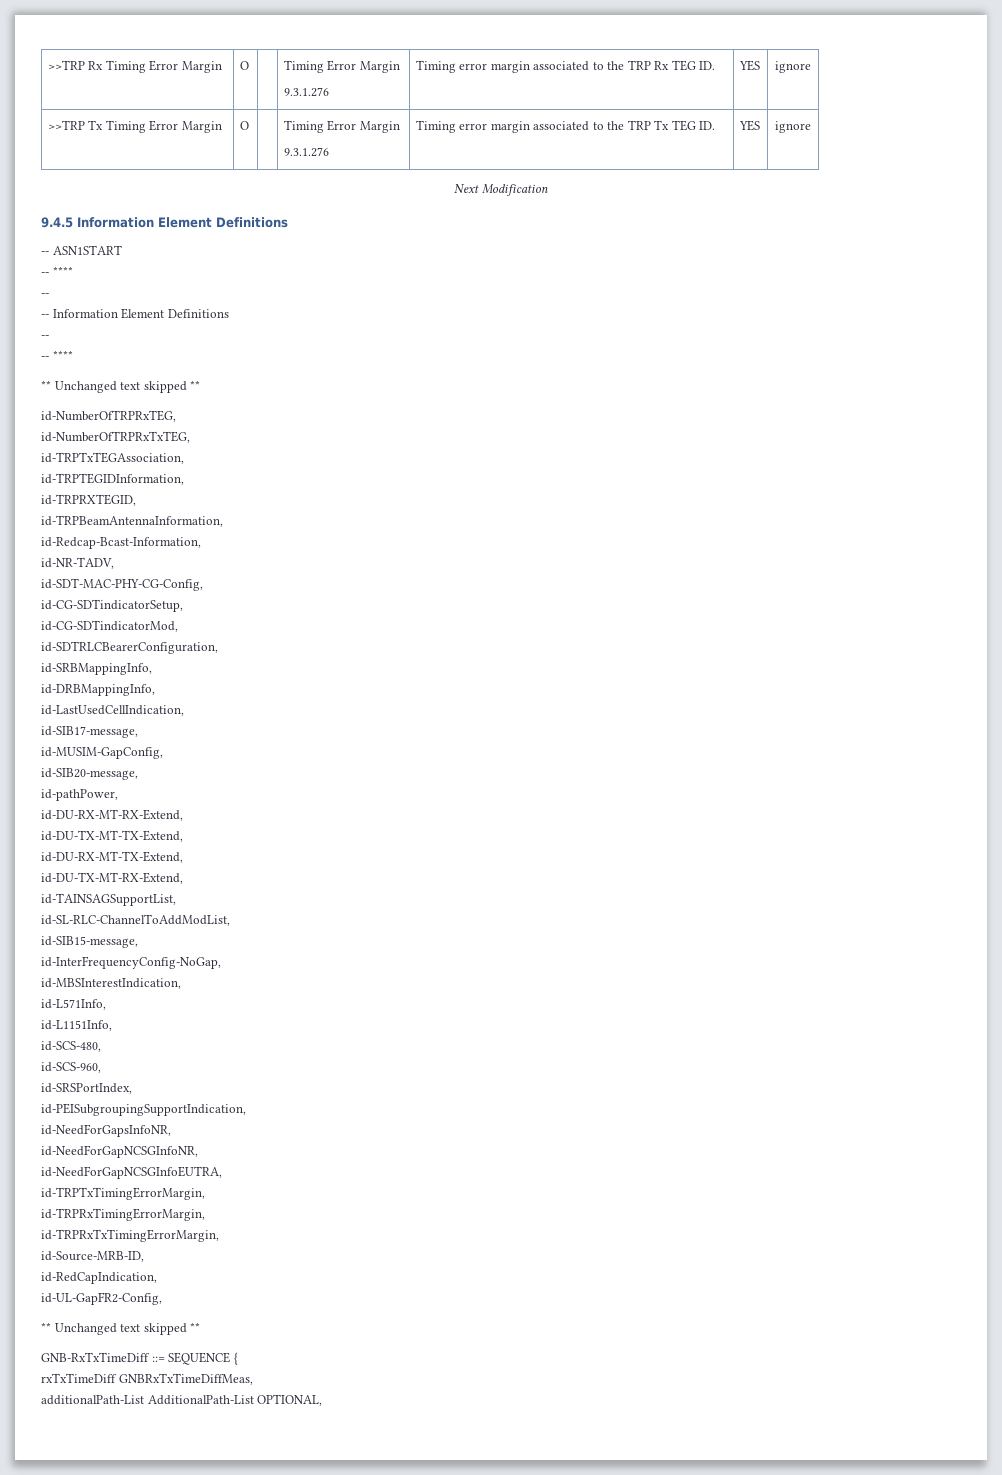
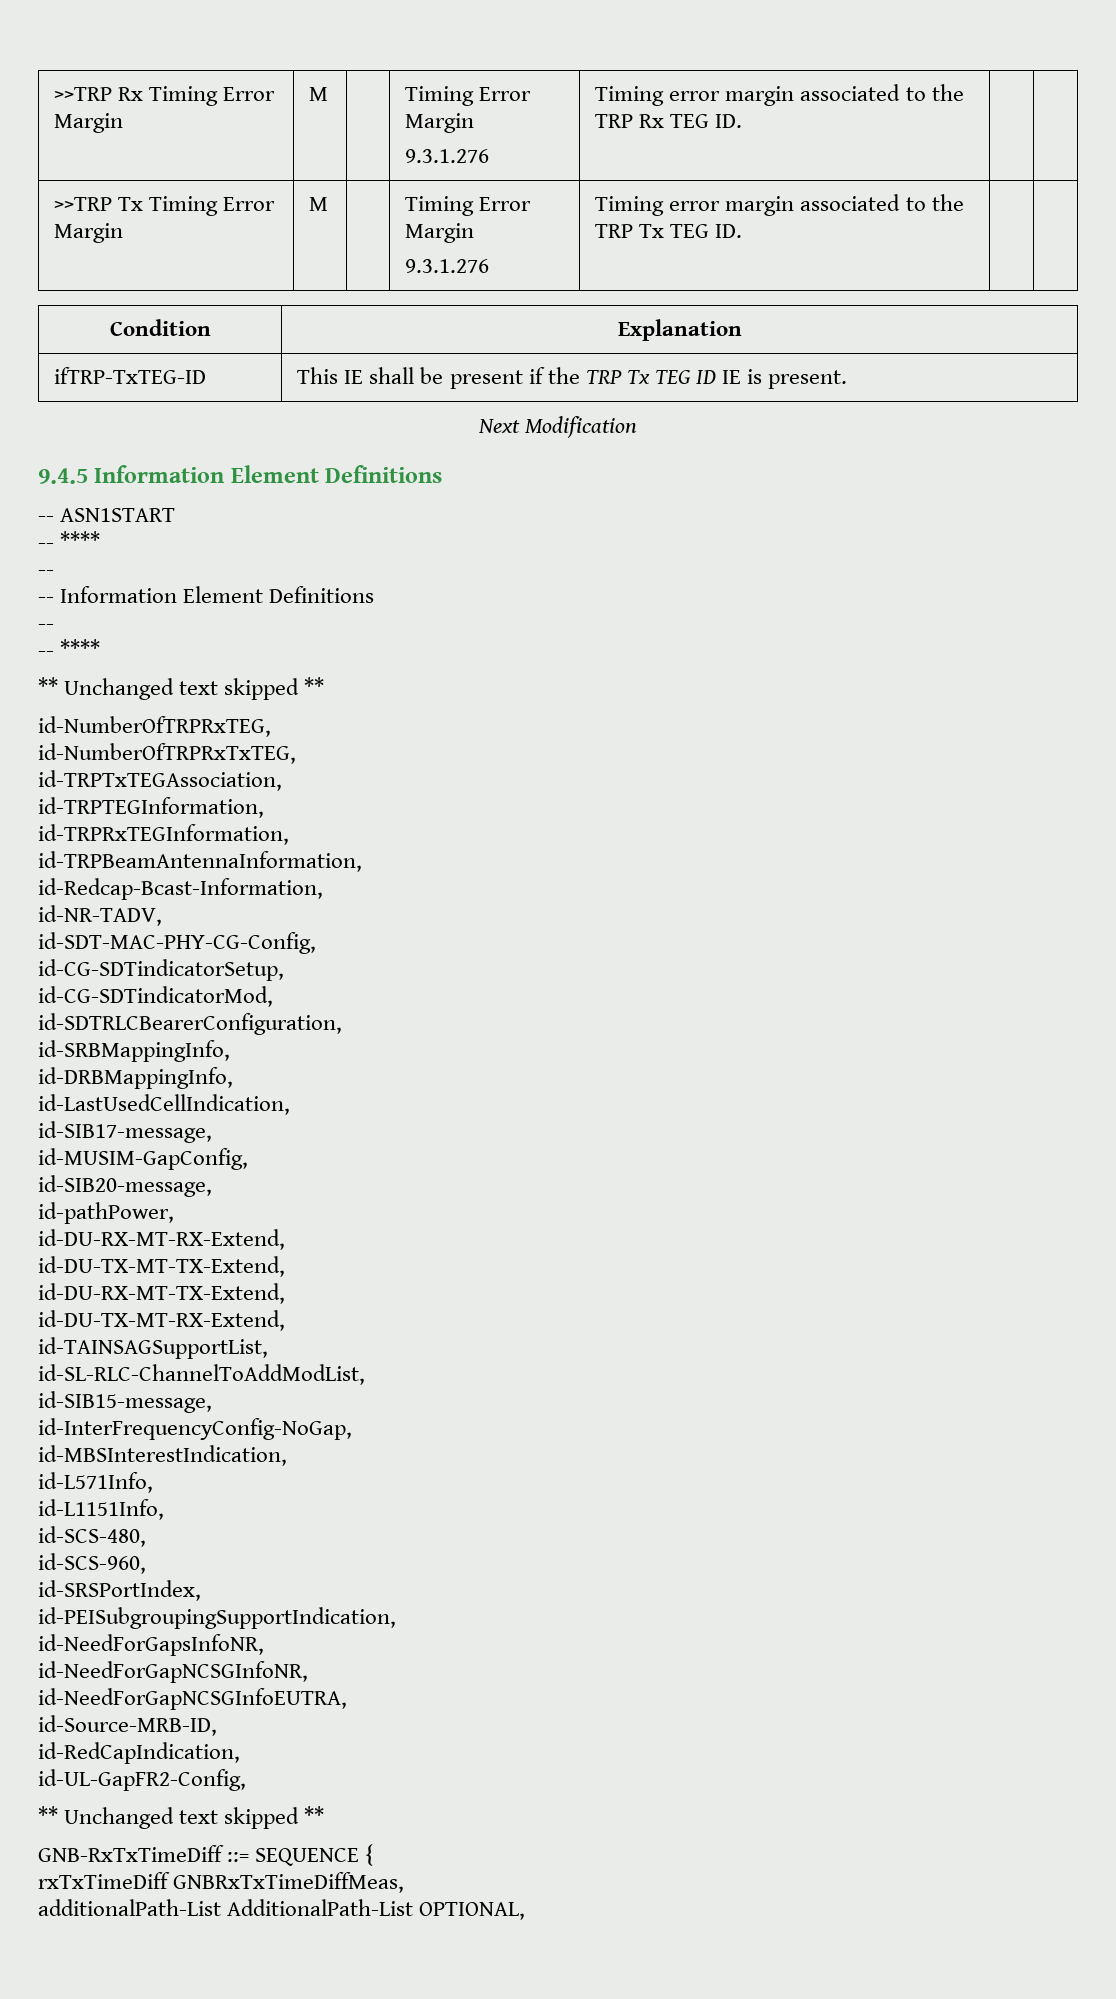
[239,61,249,70] O -> [309,87,329,101] M
[738,60,760,71] [775,61,811,73] YES | ignore -> (743, 121) |
[239,121,249,130] O -> [309,197,329,211] M
[738,120,760,131] [775,121,811,133] YES | ignore -> [109,319,211,336] [617,319,742,341] [54,367,207,384] [297,367,848,389] | // Condition | Explanation // ifTRP-TxTEG-ID | This IE shall be present if the TRP Tx TEG ID IE is present.
[41,473,184,485] [41,494,136,506] id-TRPTEGIDInformation, // id-TRPRXTEGID, -> [38,797,264,818] [38,824,289,845] id-TRPTEGInformation, // id-TRPRxTEGInformation,
[41,1187,205,1200] [41,1208,205,1221] [41,1229,219,1242] // id-TRPTxTimingErrorMargin, // id-TRPRxTimingErrorMargin, // id-TRPRxTxTimingErrorMargin, -> (347, 1699) none

